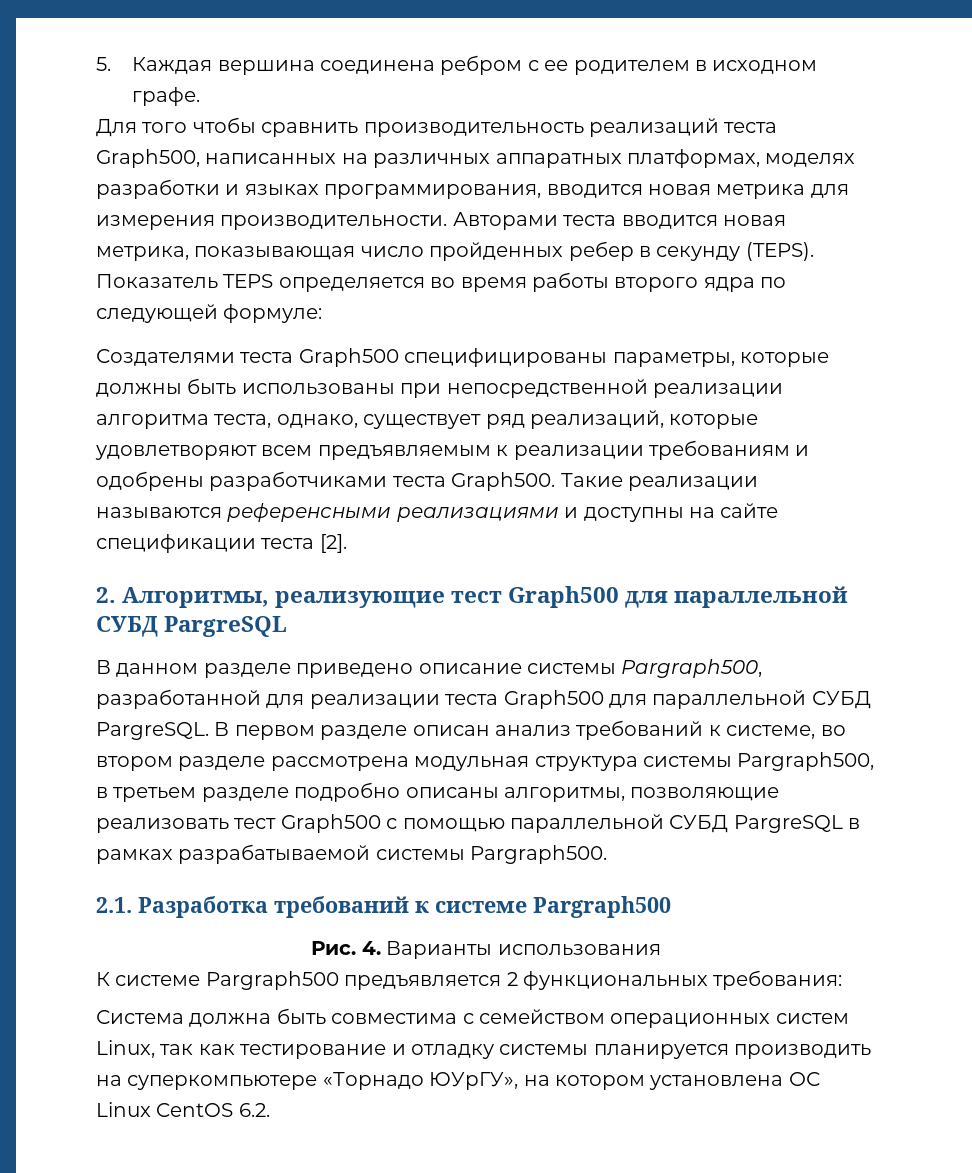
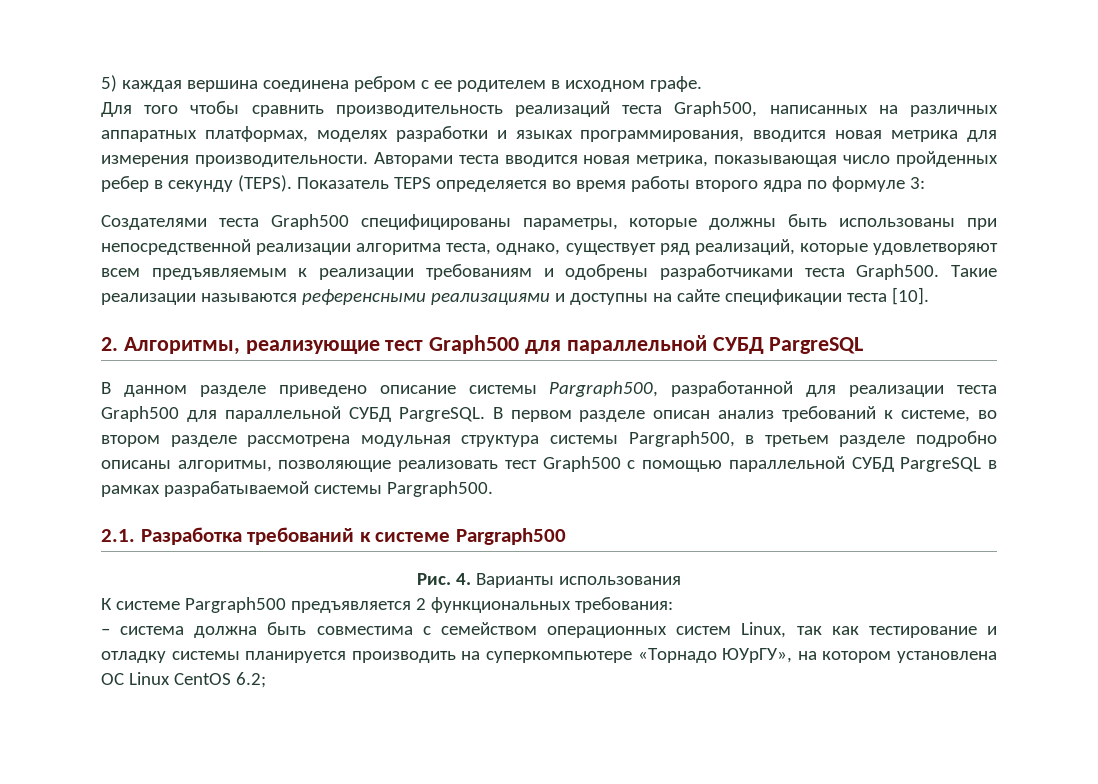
[96,57,213,74] 5. Каждая -> [101,75,182,92] 5) каждая
[96,304,323,323] следующей формуле: -> [831,176,925,192] формуле 3:
[319,534,347,553] [2]. -> [891,287,929,305] [10].
[96,1010,184,1024] Система -> [101,626,185,635] – система
[238,1103,270,1117] 6.2. -> [235,672,266,688] 6.2;

